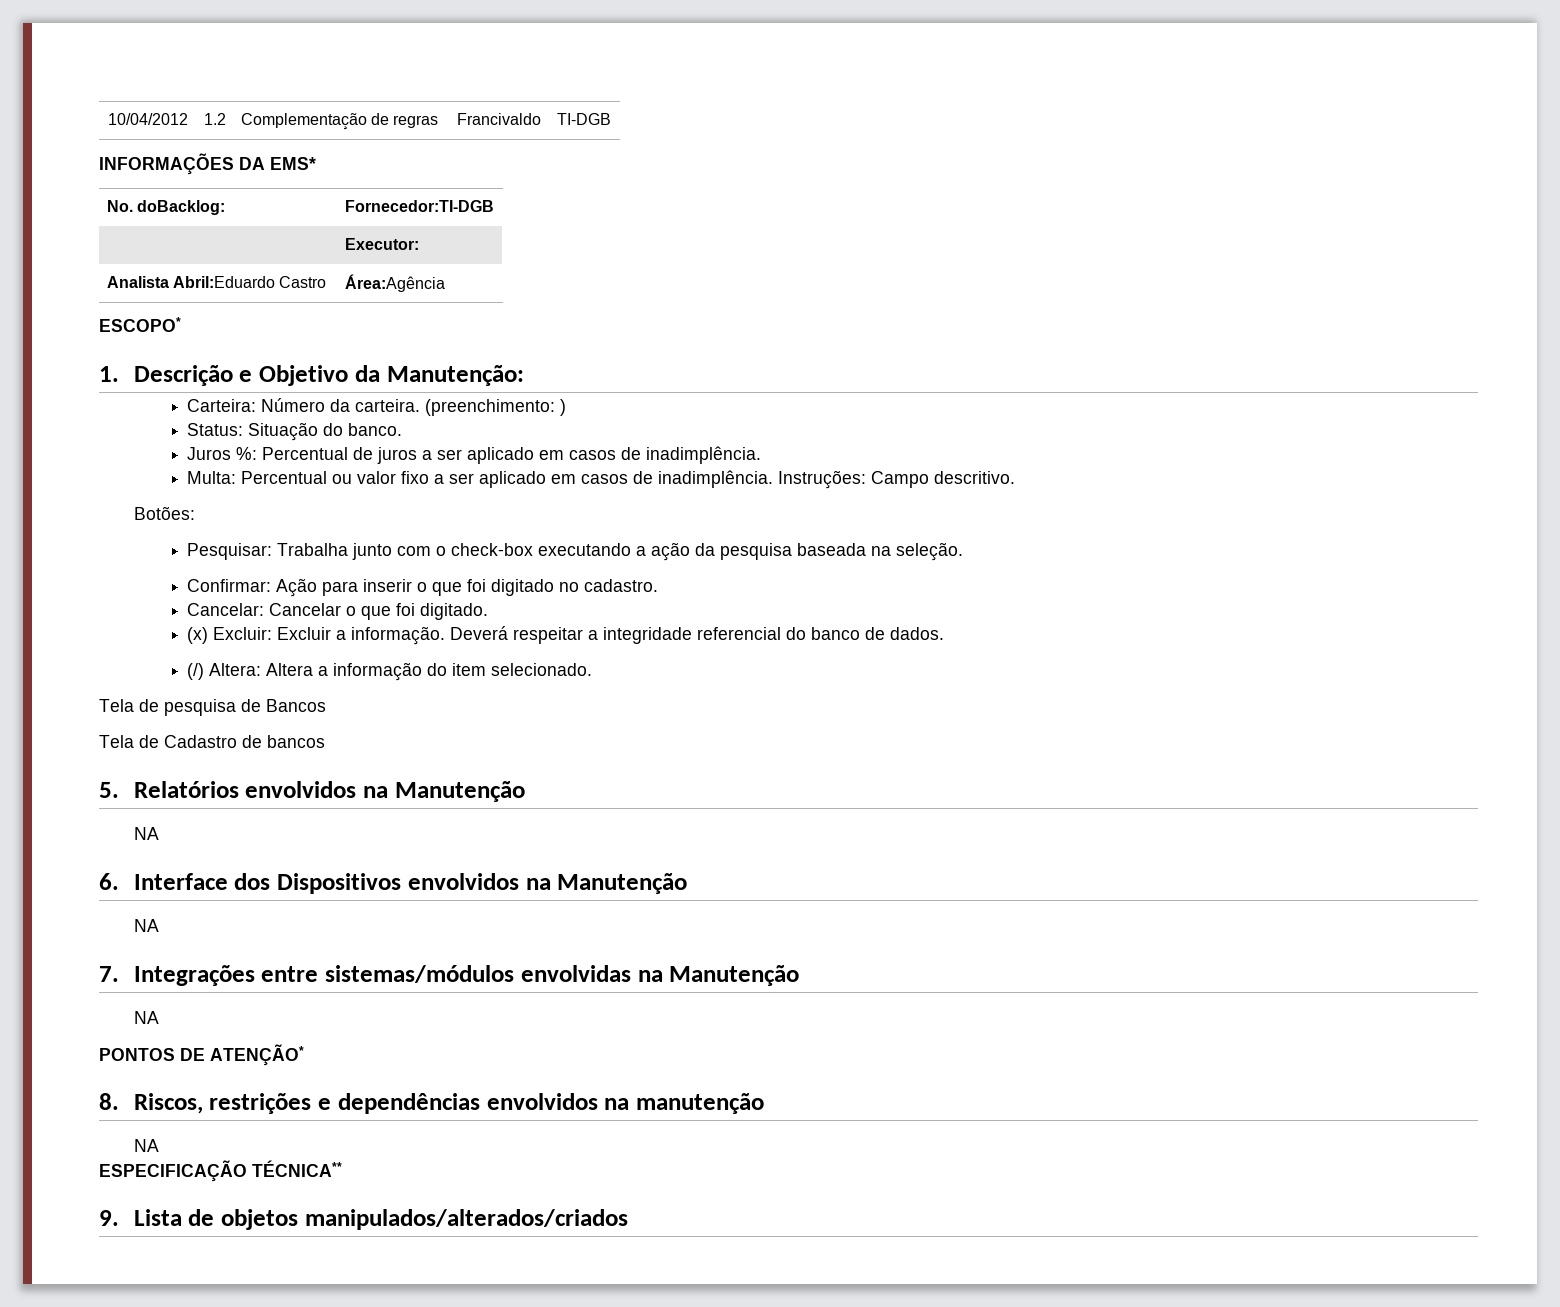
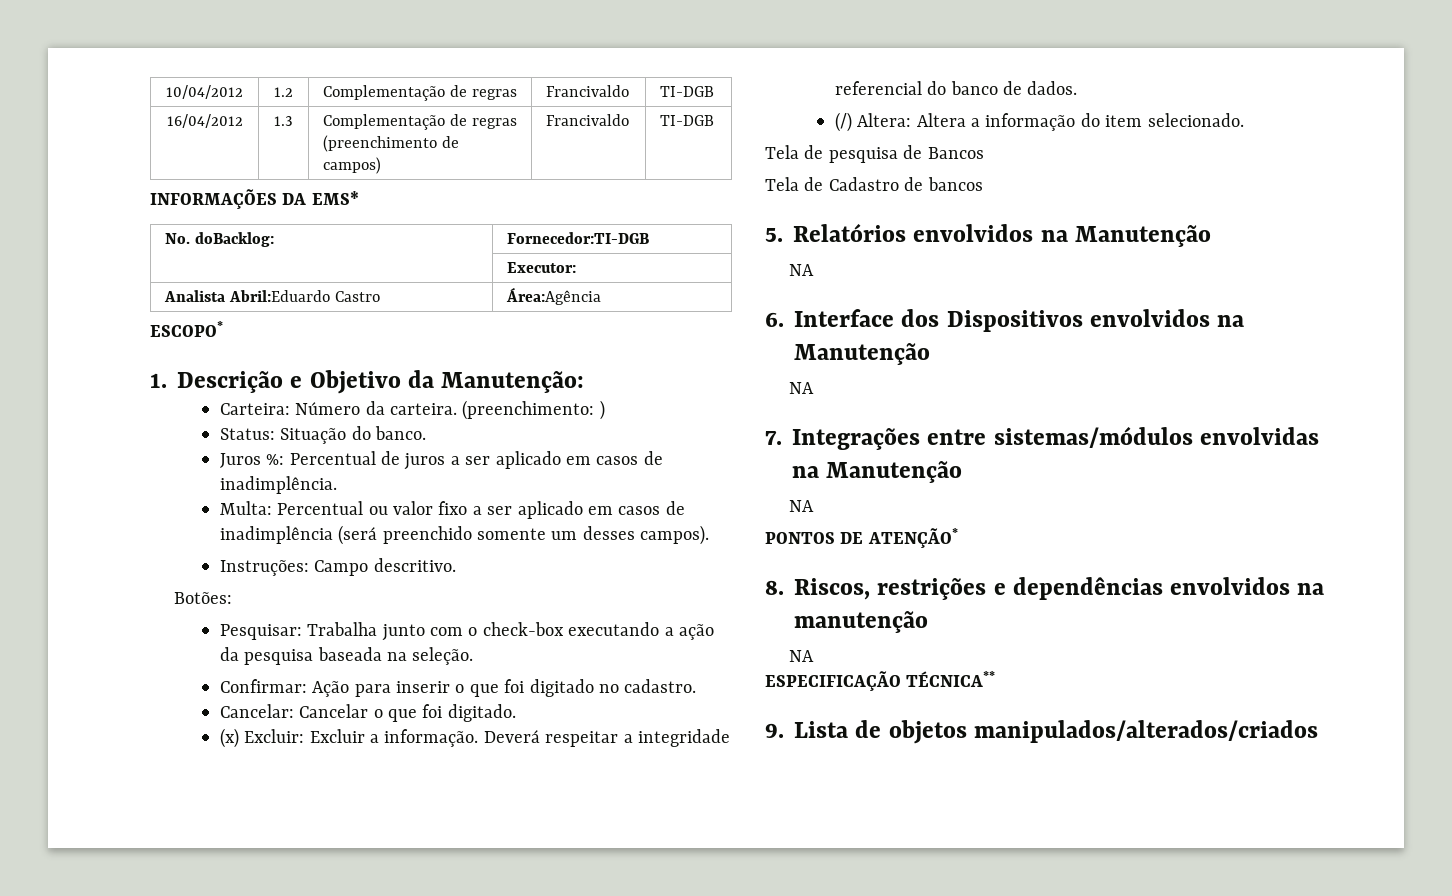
(611, 119) none -> [166,114,243,128] [274,116,293,126] [323,114,517,130] [323,135,459,152] [323,157,382,174] [546,114,630,126] [660,115,715,126] // 16/04/2012 | 1.3 | Complementação de regras (preenchimento de campos) | Francivaldo | TI-DGB
[658,470,774,488] inadimplência. -> [219,525,710,545] inadimplência (será preenchido somente um desses campos). //

